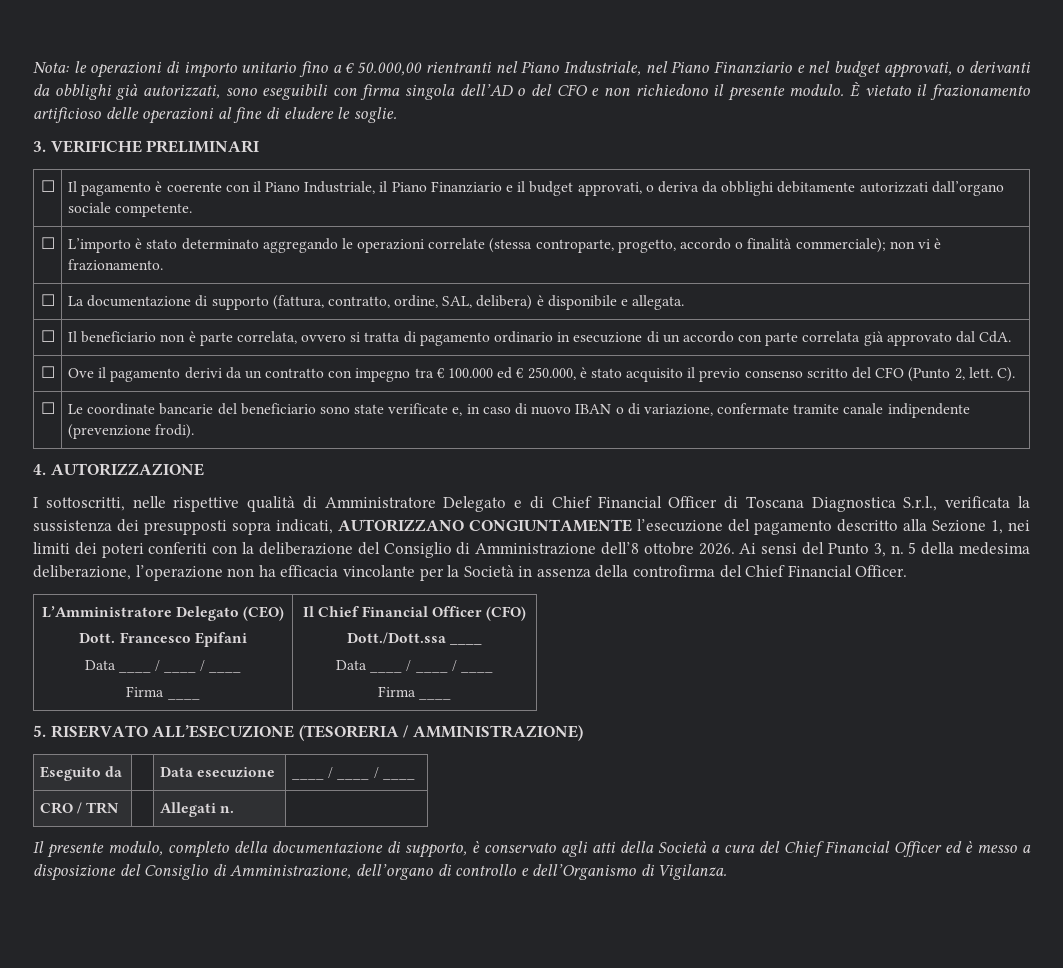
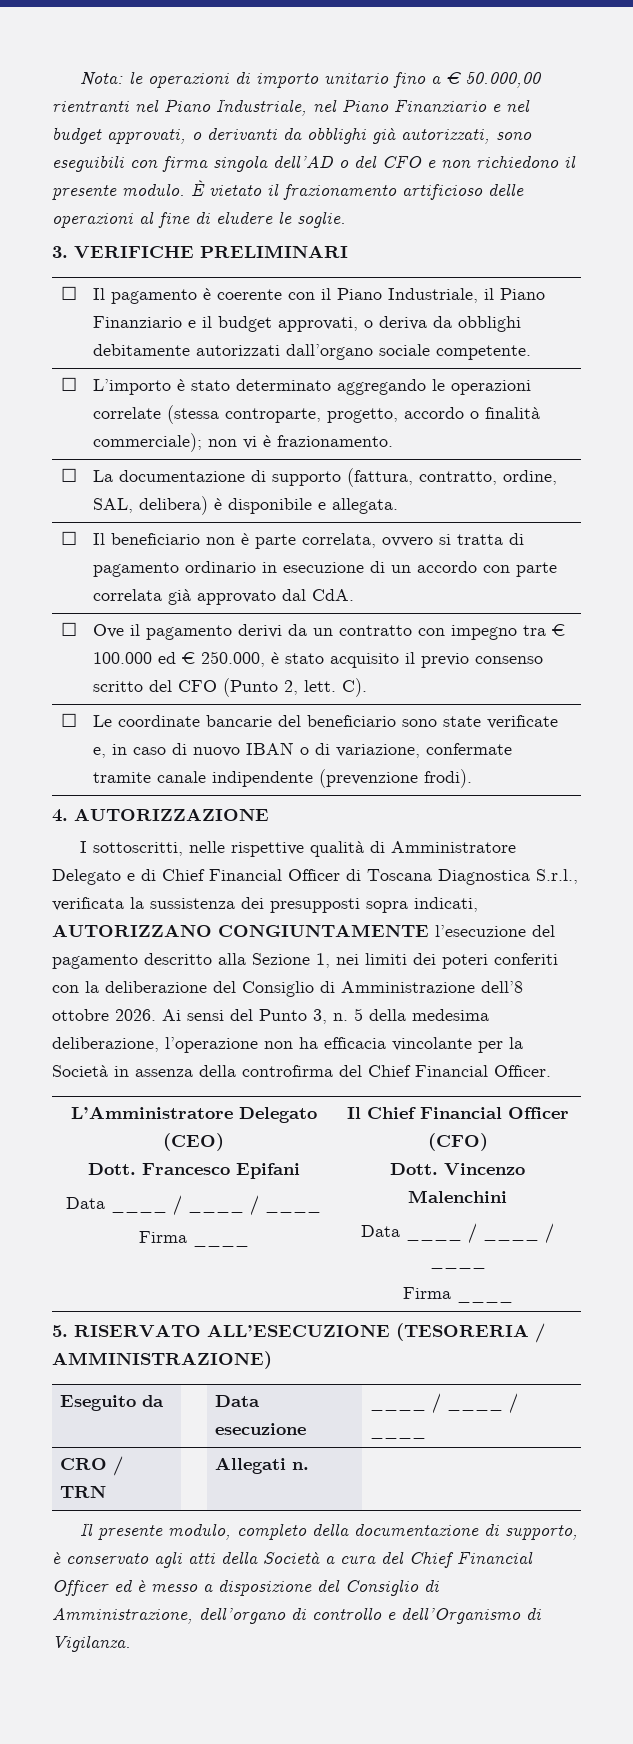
[346,632,483,645] Dott./Dott.ssa ____ -> [390,1163,525,1175] [408,1190,508,1203] Dott. Vincenzo Malenchini

